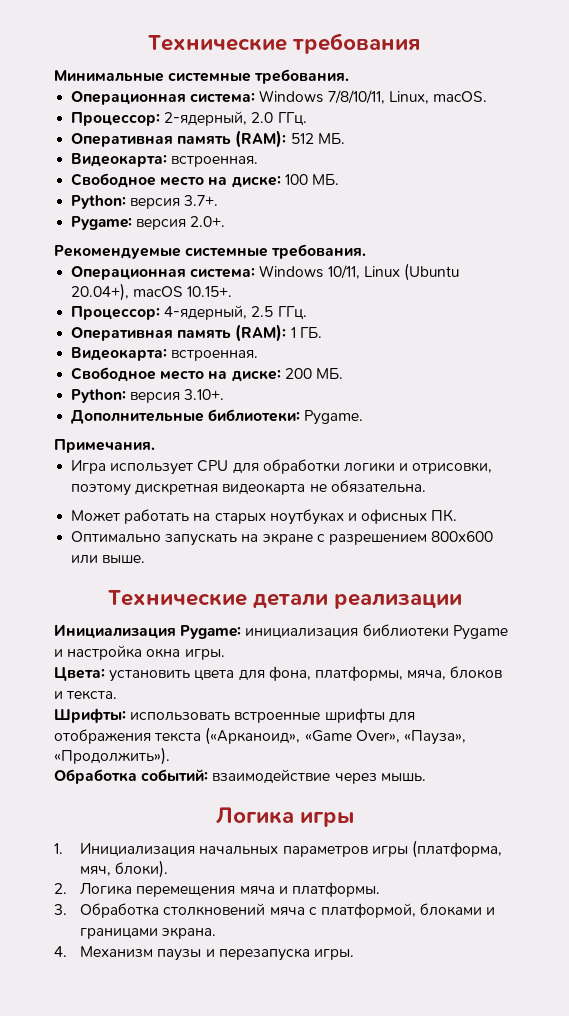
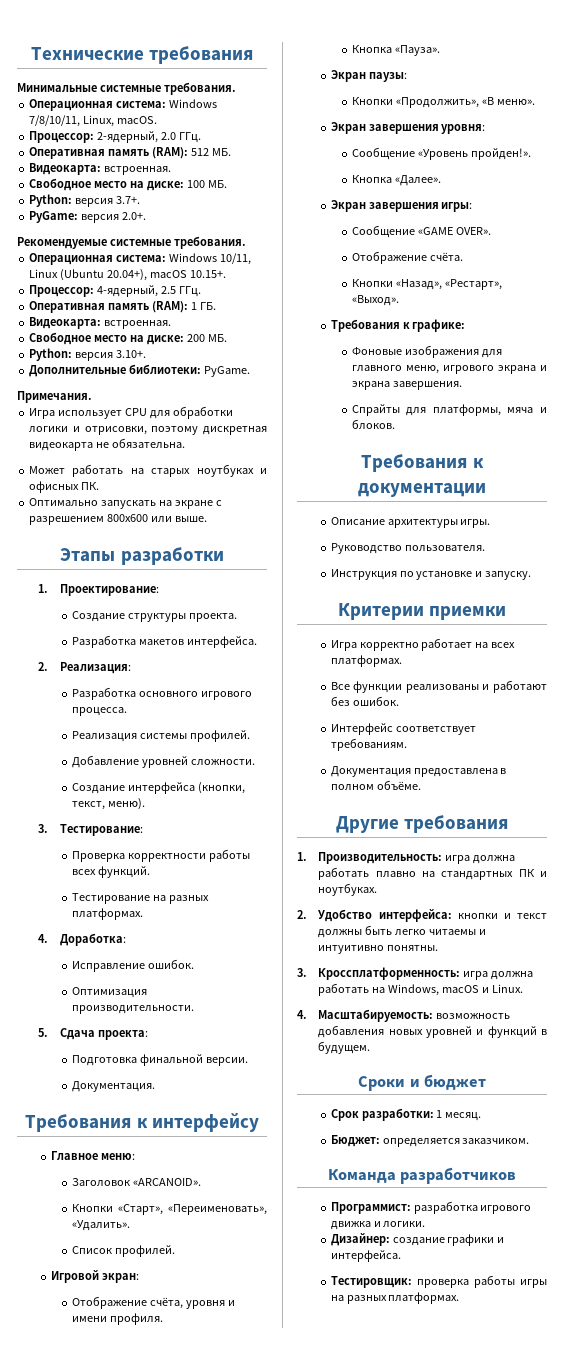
[71,216,133,230] Pygame: -> [29,211,79,223] PyGame:
[304,410,364,425] Pygame. -> [204,366,251,377] PyGame.
[107,590,462,609] [54,624,508,640] [54,645,225,660] [54,666,503,682] [54,690,118,700] [54,708,415,723] [54,727,466,745] [54,747,170,765] [54,769,426,784] [215,807,354,827] [54,840,503,858] [80,860,169,878] [54,882,381,897] [54,903,496,918] [80,927,217,939] [54,946,355,961] Технические детали реализации // Инициализация Pygame: инициализация библиотеки Pygame и настройка окна игры. // Цвета: установить цвета для фона, платформы, мяча, блоков и текста. // Шрифты: использовать встроенные шрифты для отображения текста («Арканоид», «Game Over», «Пауза», «Продолжить»). // Обработка событий: взаимодействие через мышь. // Логика игры // 1. Инициализация начальных параметров игры (платформа, мяч, блоки). // 2. Логика перемещения мяча и платформы. // 3. Обработка столкновений мяча с платформой, блоками и границами экрана. // 4. Механизм паузы и перезапуска игры. -> [60,547,224,565] [38,584,159,596] [71,611,237,622] [71,635,257,648] [38,662,131,674] [71,687,252,700] [71,707,127,716] [71,730,250,742] [71,755,255,768] [71,782,245,794] [71,798,145,810] [38,824,143,836] [71,849,250,862] [71,866,150,878] [71,893,209,904] [71,908,143,920] [38,933,126,946] [71,959,194,972] [71,987,147,998] [71,1005,194,1014] [38,1028,148,1040] [71,1054,248,1066] [71,1081,155,1092] [25,1113,259,1132] [50,1151,135,1160] [71,1178,201,1186] [71,1204,267,1215] [71,1220,130,1231] [71,1245,175,1257] [50,1270,139,1283] [71,1296,235,1309] [71,1313,163,1325] [351,45,440,56] [330,70,407,82] [351,97,535,108] [330,122,486,134] [351,147,531,160] [351,175,441,186] [330,200,473,212] [351,225,491,238] [351,251,463,264] [351,279,502,290] [351,295,399,306] [330,319,466,332] [351,345,502,358] [351,365,547,374] [351,381,462,390] [351,404,547,416] [351,419,395,429] [361,454,484,472] [358,483,486,497] [330,517,491,528] [330,543,485,554] [330,569,532,580] [337,603,507,620] [330,638,516,651] [330,655,402,667] [330,680,547,693] [330,696,399,706] [330,723,476,735] [330,738,407,751] [330,766,507,777] [330,780,421,790] [335,815,509,833] [297,852,516,864] [318,867,547,880] [318,883,378,896] [297,909,547,922] [318,925,487,938] [318,945,439,954] [297,967,534,980] [318,983,524,996] [297,1009,511,1022] [318,1025,547,1038] [318,1041,371,1054] [358,1074,486,1091] [330,1108,482,1121] [330,1135,530,1147] [327,1167,517,1184] [330,1201,532,1214] [330,1221,426,1230] [330,1233,505,1246] [330,1250,401,1262] [330,1275,547,1288] [330,1292,460,1304] Этапы разработки // 1. Проектирование: // Создание структуры проекта. // Разработка макетов интерфейса. // 2. Реализация: // Разработка основного игрового процесса. // Реализация системы профилей. // Добавление уровней сложности. // Создание интерфейса (кнопки, текст, меню). // 3. Тестирование: // Проверка корректности работы всех функций. // Тестирование на разных платформах. // 4. Доработка: // Исправление ошибок. // Оптимизация производительности. // 5. Сдача проекта: // Подготовка финальной версии. // Документация. // Требования к интерфейсу // Главное меню: // Заголовок «ARCANOID». // Кнопки «Старт», «Переименовать», «Удалить». // Список профилей. // Игровой экран: // Отображение счёта, уровня и имени профиля. // Кнопка «Пауза». // Экран паузы: // Кнопки «Продолжить», «В меню». // Экран завершения уровня: // Сообщение «Уровень пройден!». // Кнопка «Далее». // Экран завершения игры: // Сообщение «GAME OVER». // Отображение счёта. // Кнопки «Назад», «Рестарт», «Выход». // Требования к графике: // Фоновые изображения для главного меню, игрового экрана и экрана завершения. // Спрайты для платформы, мяча и блоков. // Требования к документации // Описание архитектуры игры. // Руководство пользователя. // Инструкция по установке и запуску. // Критерии приемки // Игра корректно работает на всех платформах. // Все функции реализованы и работают без ошибок. // Интерфейс соответствует требованиям. // Документация предоставлена в полном объёме. // Другие требования // 1. Производительность: игра должна работать плавно на стандартных ПК и ноутбуках. // 2. Удобство интерфейса: кнопки и текст должны быть легко читаемы и интуитивно понятны. // 3. Кроссплатформенность: игра должна работать на Windows, macOS и Linux. // 4. Масштабируемость: возможность добавления новых уровней и функций в будущем. // Сроки и бюджет // Срок разработки: 1 месяц. // Бюджет: определяется заказчиком. // Команда разработчиков // Программист: разработка игрового движка и логики. // Дизайнер: создание графики и интерфейса. // Тестировщик: проверка работы игры на разных платформах.

